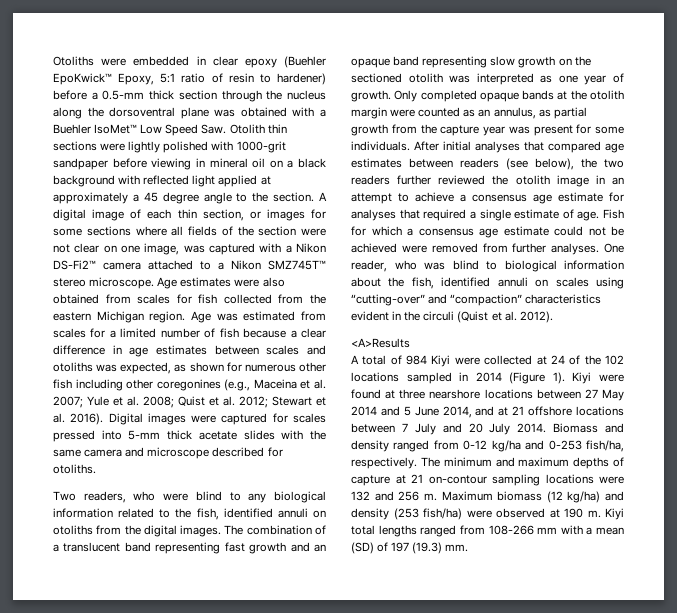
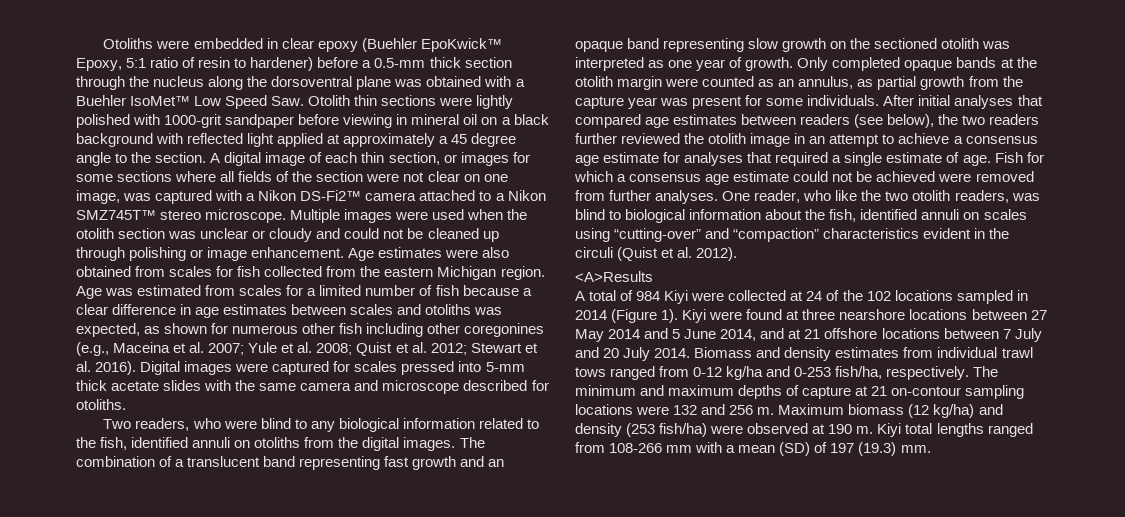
(155, 283) none -> [290,209,528,223] [76,228,499,242] [76,247,345,261] Multiple images were used when the otolith section was unclear or cloudy and could not be cleaned up through polishing or image enhancement.
(417, 265) none -> [835,190,1009,203] like the two otolith readers,
(389, 446) none -> [835,347,1033,358] [575,367,606,377] estimates from individual trawl tows

